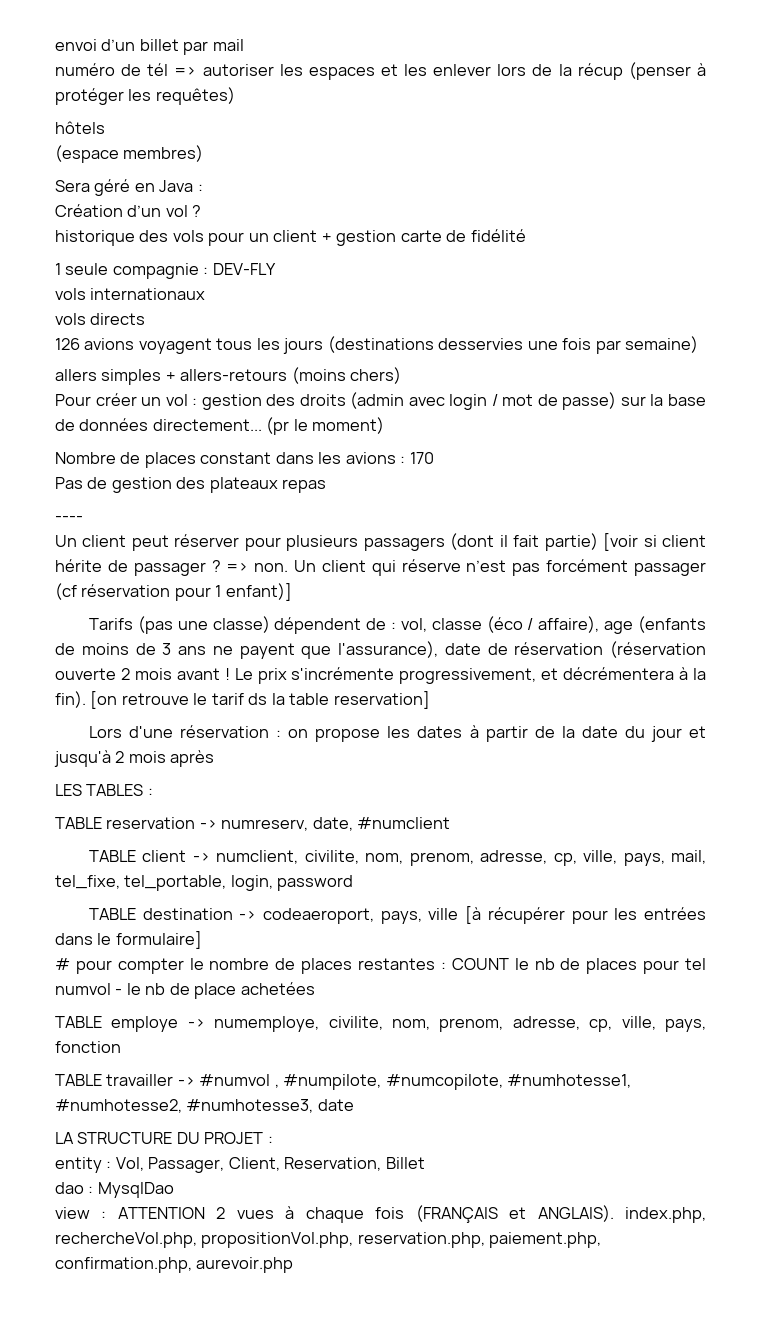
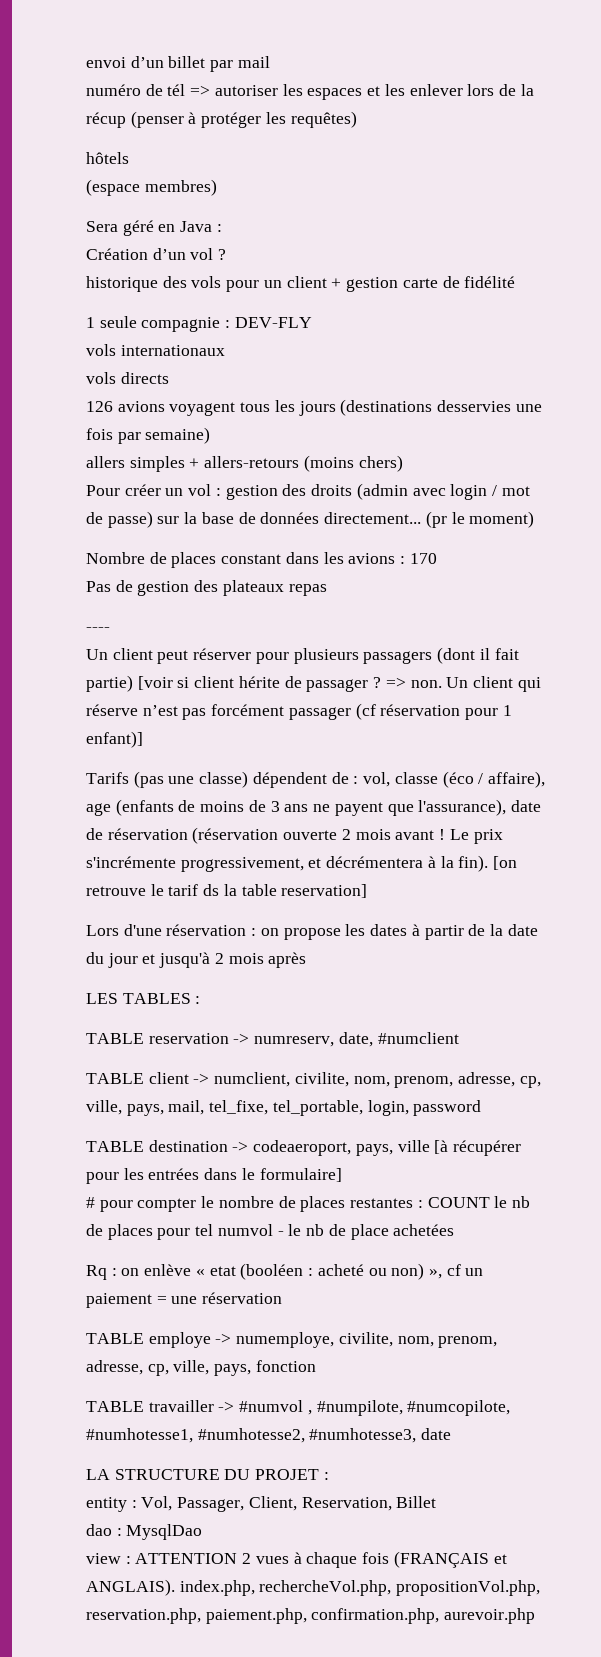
(315, 988) none -> [86,1263,484,1280] [86,1292,283,1308] // Rq : on enlève « etat (booléen : acheté ou non) », cf un paiement = une réservation

